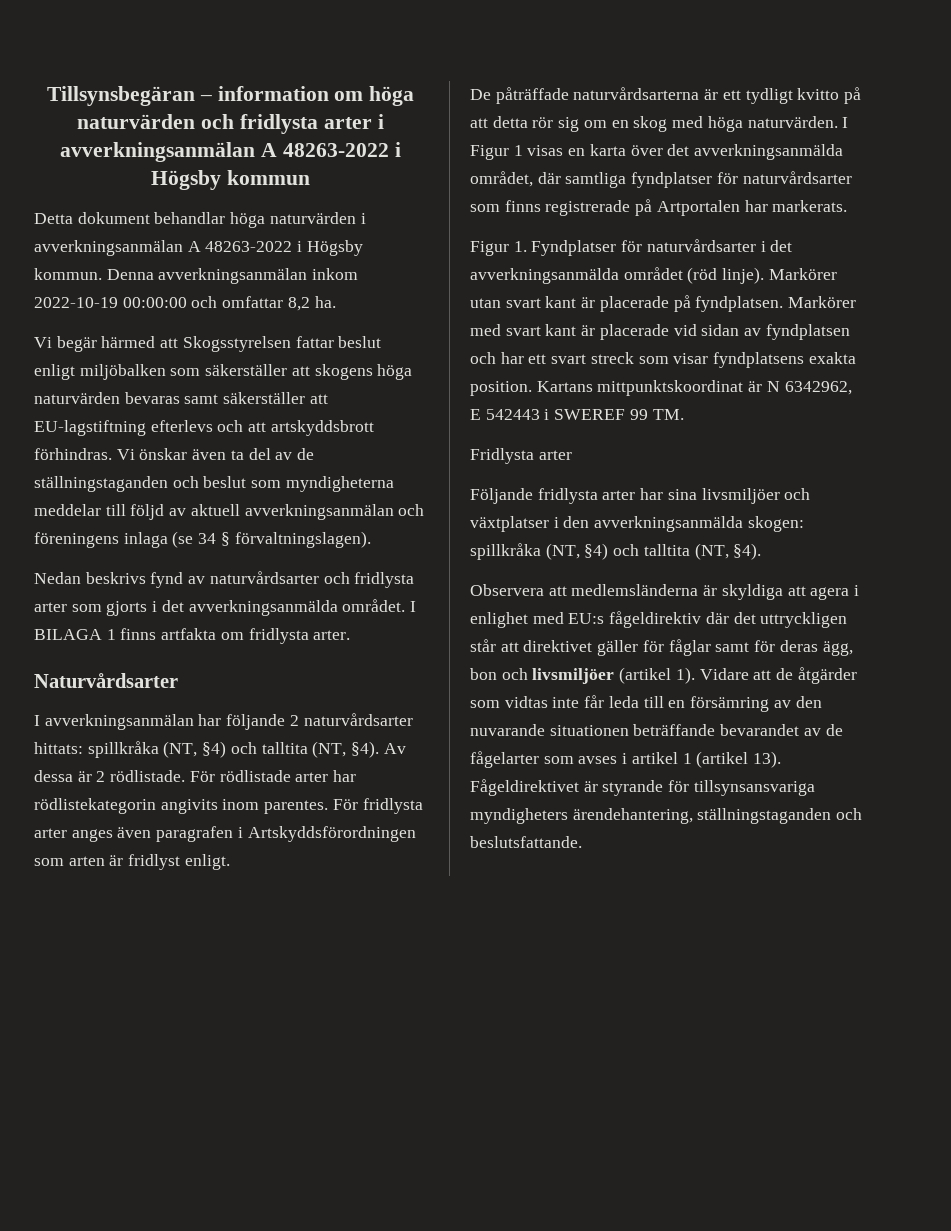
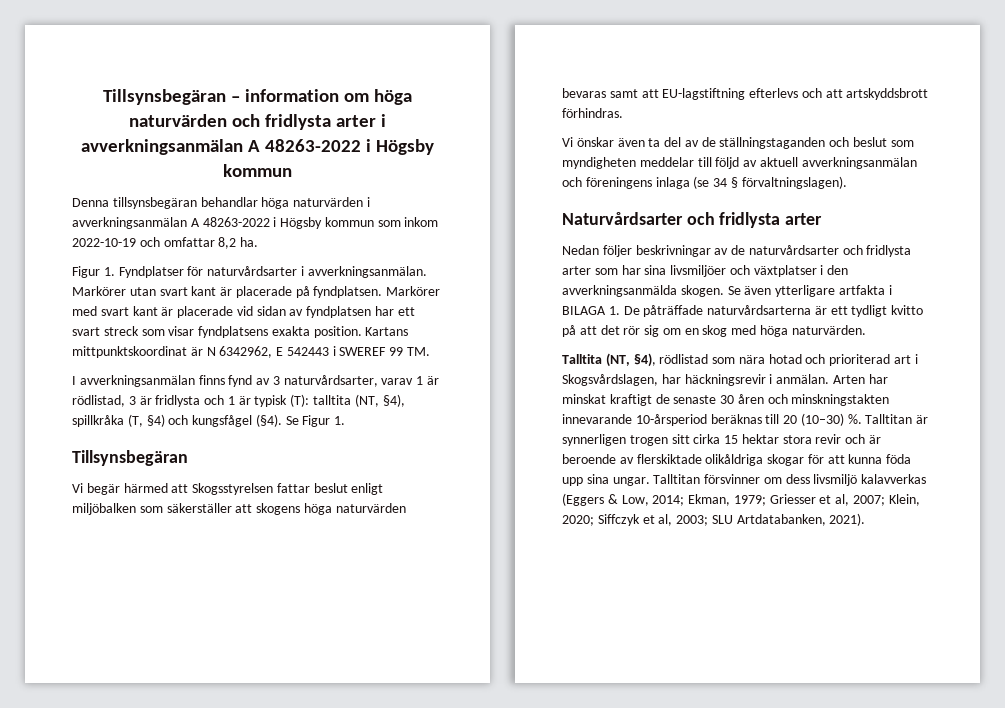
[34,212,150,224] Detta dokument -> [72,197,197,209] Denna tillsynsbegäran
[34,268,308,284] kommun. Denna avverkningsanmälan -> [324,217,401,227] kommun som
[122,297,187,308] 00:00:00 -> (136, 242) none
[34,336,382,352] [34,364,413,380] [34,392,328,404] [34,420,374,436] [34,448,315,460] [34,476,394,492] [34,504,425,520] [34,531,371,548] [34,571,415,588] [34,599,417,616] [34,628,351,644] [34,673,178,688] [34,713,413,730] [34,741,406,758] [34,770,357,782] [34,798,423,814] [34,826,416,842] [34,854,230,870] [470,87,862,104] [470,116,849,132] [470,144,844,160] [470,171,852,188] [470,199,848,216] // Vi begär härmed att Skogsstyrelsen fattar beslut enligt miljöbalken som säkerställer att skogens höga naturvärden bevaras samt säkerställer att EU-lagstiftning efterlevs och att artskyddsbrott förhindras. Vi önskar även ta del av de ställningstaganden och beslut som myndigheterna meddelar till följd av aktuell avverkningsanmälan och föreningens inlaga (se 34 § förvaltningslagen). // Nedan beskrivs fynd av naturvårdsarter och fridlysta arter som gjorts i det avverkningsanmälda området. I BILAGA 1 finns artfakta om fridlysta arter. // Naturvårdsarter // I avverkningsanmälan har följande 2 naturvårdsarter hittats: spillkråka (NT, §4) och talltita (NT, §4). Av dessa är 2 rödlistade. För rödlistade arter har rödlistekategorin angivits inom parentes. För fridlysta arter anges även paragrafen i Artskyddsförordningen som arten är fridlyst enligt. // De påträffade naturvårdsarterna är ett tydligt kvitto på att detta rör sig om en skog med höga naturvärden. I Figur 1 visas en karta över det avverkningsanmälda området, där samtliga fyndplatser för naturvårdsarter som finns registrerade på Artportalen har markerats. -> (259, 242) none
[770,240,793,252] [470,267,765,284] det avverkningsanmälda området (röd linje). -> [307,266,427,278] avverkningsanmälan.
[470,352,496,364] och -> (372, 312) none
[470,448,572,464] [470,488,636,504] Fridlysta arter // Följande fridlysta arter -> [72,375,440,387] [72,394,405,407] [72,414,346,427] [72,450,188,466] [72,483,384,495] [72,503,406,515] [562,88,929,100] [562,108,623,118] [562,137,914,149] [562,157,917,169] [562,176,847,189] [562,212,823,228] [562,245,912,257] [562,266,618,275] I avverkningsanmälan finns fynd av 3 naturvårdsarter, varav 1 är rödlistad, 3 är fridlysta och 1 är typisk (T): talltita (NT, §4), spillkråka (T, §4) och kungsfågel (§4). Se Figur 1. // Tillsynsbegäran // Vi begär härmed att Skogsstyrelsen fattar beslut enligt miljöbalken som säkerställer att skogens höga naturvärden bevaras samt att EU-lagstiftning efterlevs och att artskyddsbrott förhindras. // Vi önskar även ta del av de ställningstaganden och beslut som myndigheten meddelar till följd av aktuell avverkningsanmälan och föreningens inlaga (se 34 § förvaltningslagen). // Naturvårdsarter och fridlysta arter // Nedan följer beskrivningar av de naturvårdsarter och fridlysta arter som
[747,516,804,532] [470,543,762,560] [470,584,860,600] [470,611,848,628] [470,639,853,656] [470,667,857,684] [470,695,822,712] [470,724,843,736] [470,751,782,768] [470,779,815,796] [470,808,863,824] [470,836,582,848] skogen: spillkråka (NT, §4) och talltita (NT, §4). // Observera att medlemsländerna är skyldiga att agera i enlighet med EU:s fågeldirektiv där det uttryckligen står att direktivet gäller för fåglar samt för deras ägg, bon och livsmiljöer (artikel 1). Vidare att de åtgärder som vidtas inte får leda till en försämring av den nuvarande situationen beträffande bevarandet av de fågelarter som avses i artikel 1 (artikel 13). Fågeldirektivet är styrande för tillsynsansvariga myndigheters ärendehantering, ställningstaganden och beslutsfattande. -> [680,285,892,297] [562,305,924,317] [562,325,866,337] [562,353,918,367] [562,374,888,386] [562,394,890,406] [562,413,929,426] [562,434,882,446] [562,454,912,466] [562,474,927,486] [562,493,920,506] [562,513,866,526] skogen. Se även ytterligare artfakta i BILAGA 1. De påträffade naturvårdsarterna är ett tydligt kvitto på att det rör sig om en skog med höga naturvärden. // Talltita (NT, §4), rödlistad som nära hotad och prioriterad art i Skogsvårdslagen, har häckningsrevir i anmälan. Arten har minskat kraftigt de senaste 30 åren och minskningstakten innevarande 10-årsperiod beräknas till 20 (10–30) %. Talltitan är synnerligen trogen sitt cirka 15 hektar stora revir och är beroende av flerskiktade olikåldriga skogar för att kunna föda upp sina ungar. Talltitan försvinner om dess livsmiljö kalavverkas (Eggers & Low, 2014; Ekman, 1979; Griesser et al, 2007; Klein, 2020; Siffczyk et al, 2003; SLU Artdatabanken, 2021).

